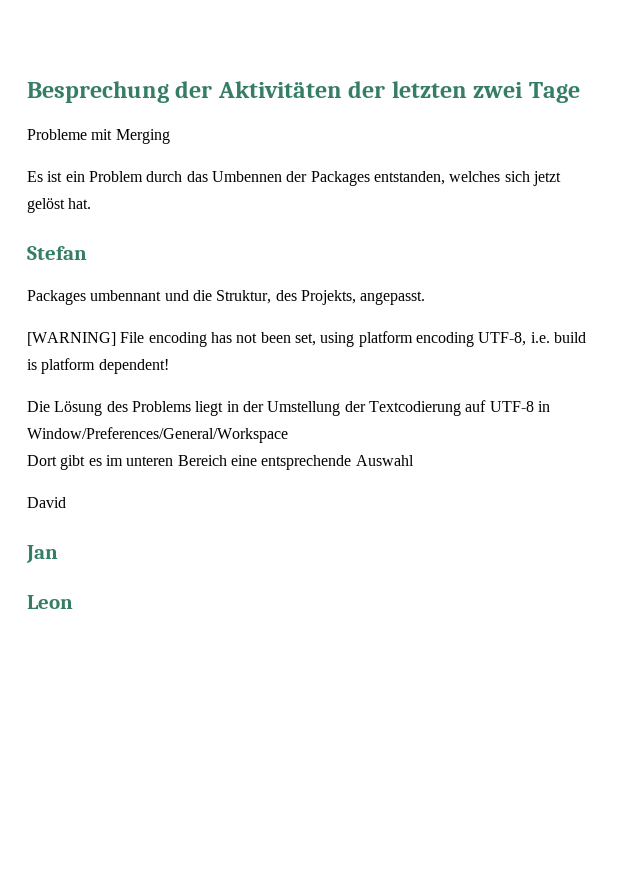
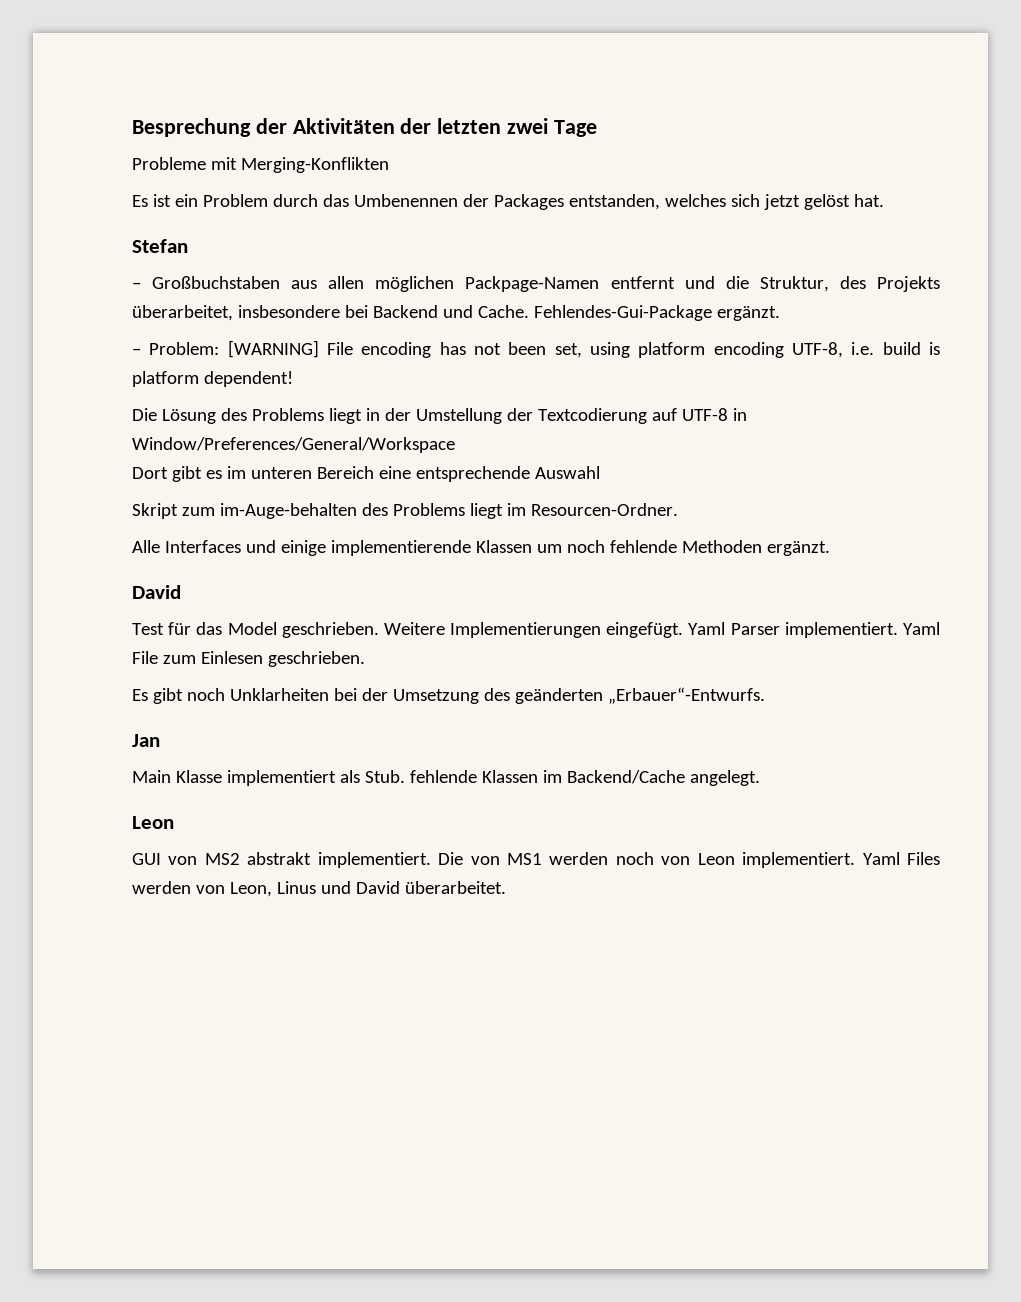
[115,129,170,144] Merging -> [240,157,389,173] Merging-Konflikten
[211,171,282,182] Umbennen -> [353,194,458,207] Umbenennen
[27,290,426,305] Packages umbennant und die Struktur, des Projekts, angepasst. // -> [132,276,941,292] [132,305,780,321] [132,342,220,355] – Großbuchstaben aus allen möglichen Packpage-Namen entfernt und die Struktur, des Projekts überarbeitet, insbesondere bei Backend und Cache. Fehlendes-Gui-Package ergänzt. // – Problem:
[27,497,66,508] [26,545,58,563] [27,595,73,609] David // Jan // Leon -> [132,503,678,519] [132,540,830,556] [132,585,181,599] [132,622,940,638] [132,651,365,667] [132,687,765,704] [132,734,160,747] [132,770,760,786] [132,816,174,829] [132,852,941,868] [132,881,506,897] Skript zum im-Auge-behalten des Problems liegt im Resourcen-Ordner. // Alle Interfaces und einige implementierende Klassen um noch fehlende Methoden ergänzt. // David // Test für das Model geschrieben. Weitere Implementierungen eingefügt. Yaml Parser implementiert. Yaml File zum Einlesen geschrieben. // Es gibt noch Unklarheiten bei der Umsetzung des geänderten „Erbauer“-Entwurfs. // Jan // Main Klasse implementiert als Stub. fehlende Klassen im Backend/Cache angelegt. // Leon // GUI von MS2 abstrakt implementiert. Die von MS1 werden noch von Leon implementiert. Yaml Files werden von Leon, Linus und David überarbeitet.

